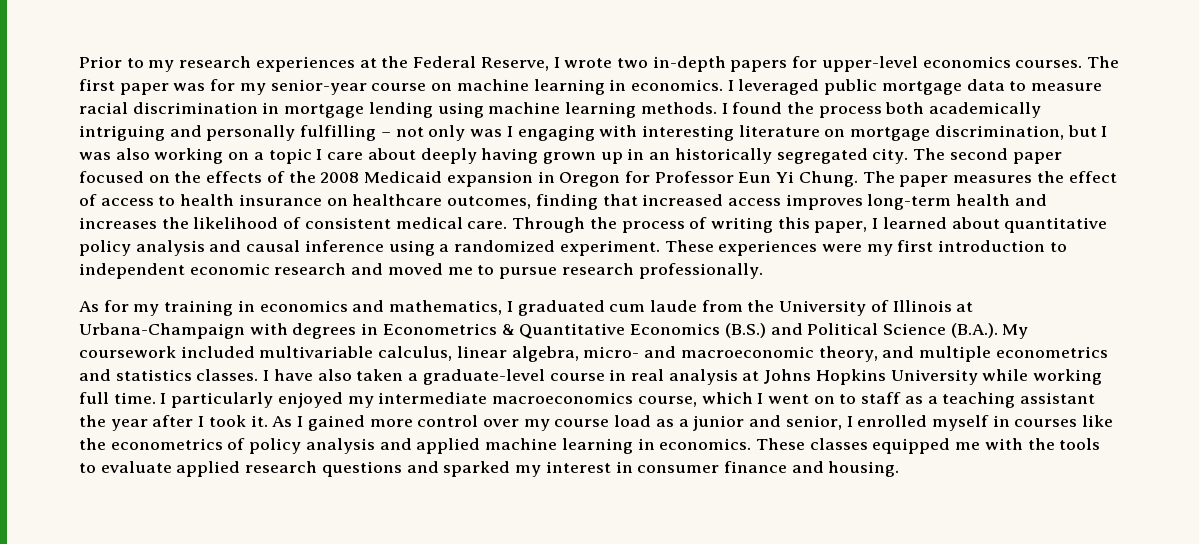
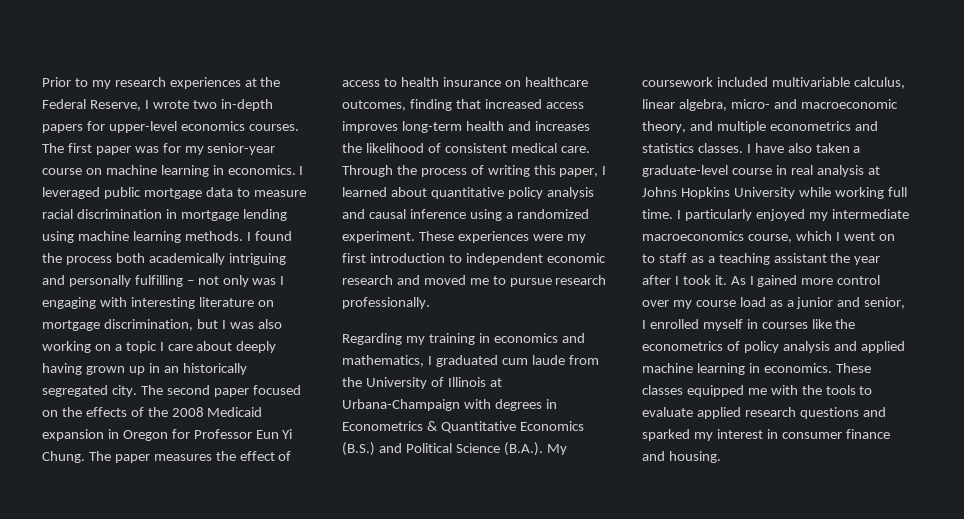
[79,300,129,312] As for -> [342,333,402,345] Regarding

